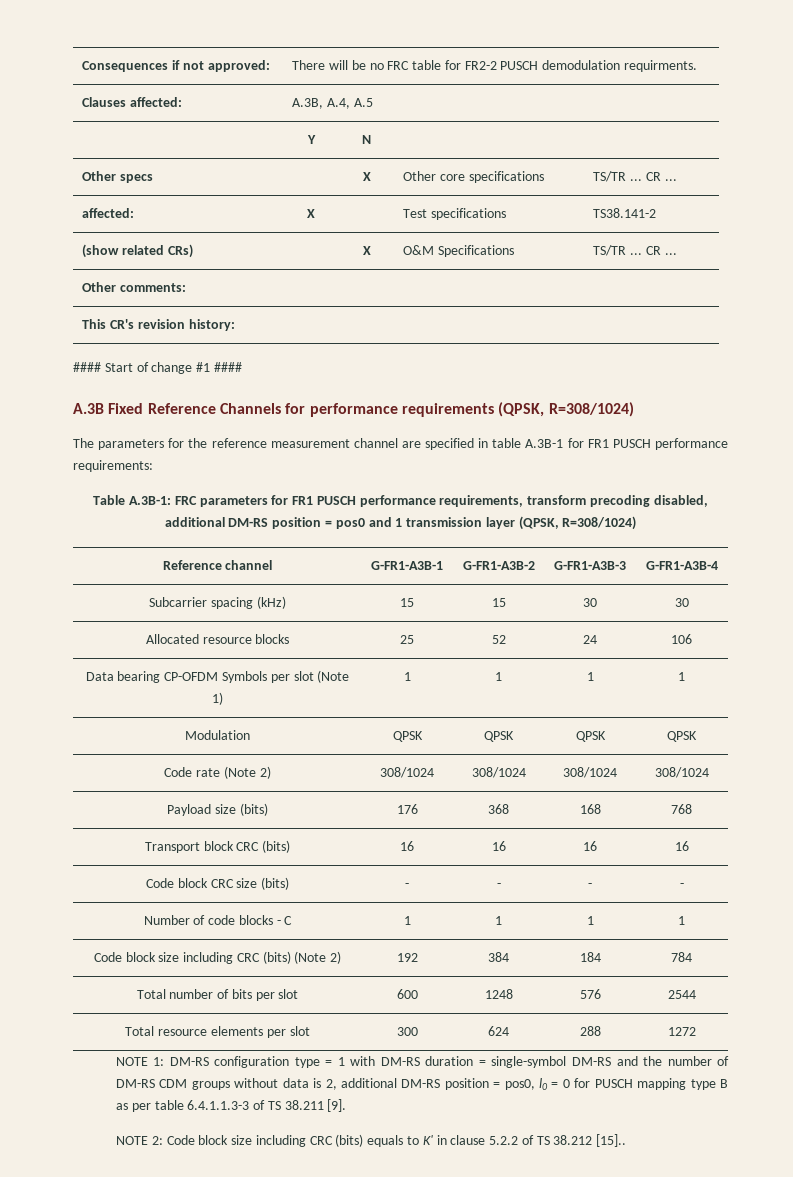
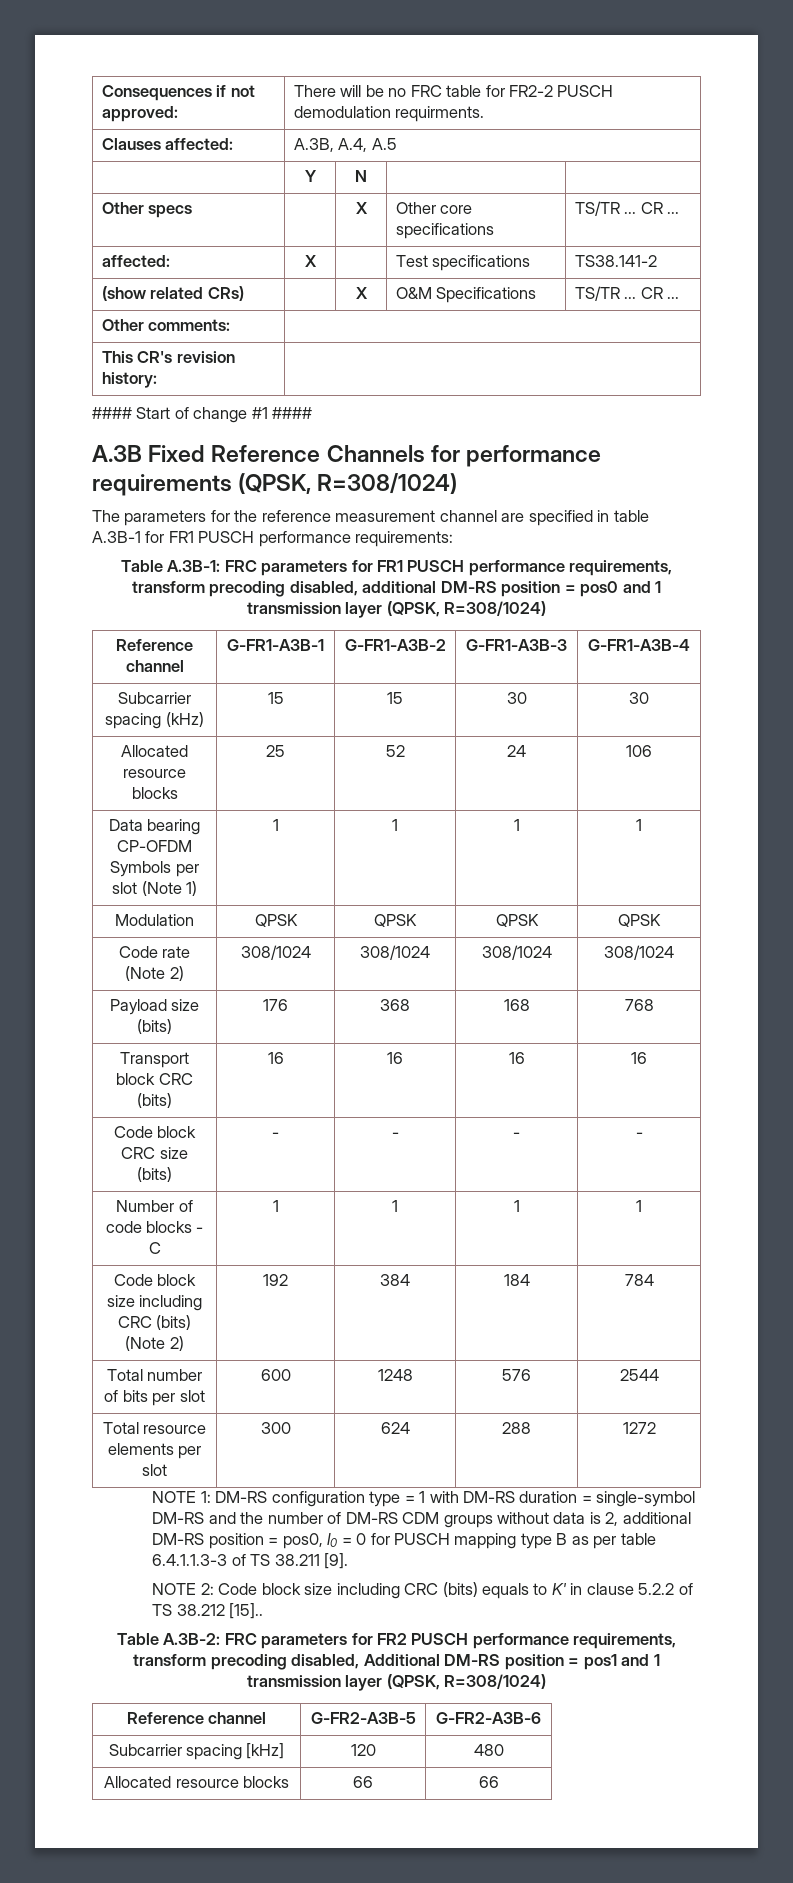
(627, 1140) none -> [116,1633,677,1649] [133,1654,660,1670] [246,1674,547,1691] [126,1712,267,1724] [310,1712,416,1724] [436,1712,541,1724] [108,1743,285,1760] [350,1744,376,1756] [473,1744,504,1756] [104,1776,289,1788] [353,1776,373,1788] [478,1776,499,1788] // Table A.3B-2: FRC parameters for FR2 PUSCH performance requirements, transform precoding disabled, Additional DM-RS position = pos1 and 1 transmission layer (QPSK, R=308/1024) // Reference channel | G-FR2-A3B-5 | G-FR2-A3B-6 // Subcarrier spacing [kHz] | 120 | 480 // Allocated resource blocks | 66 | 66

